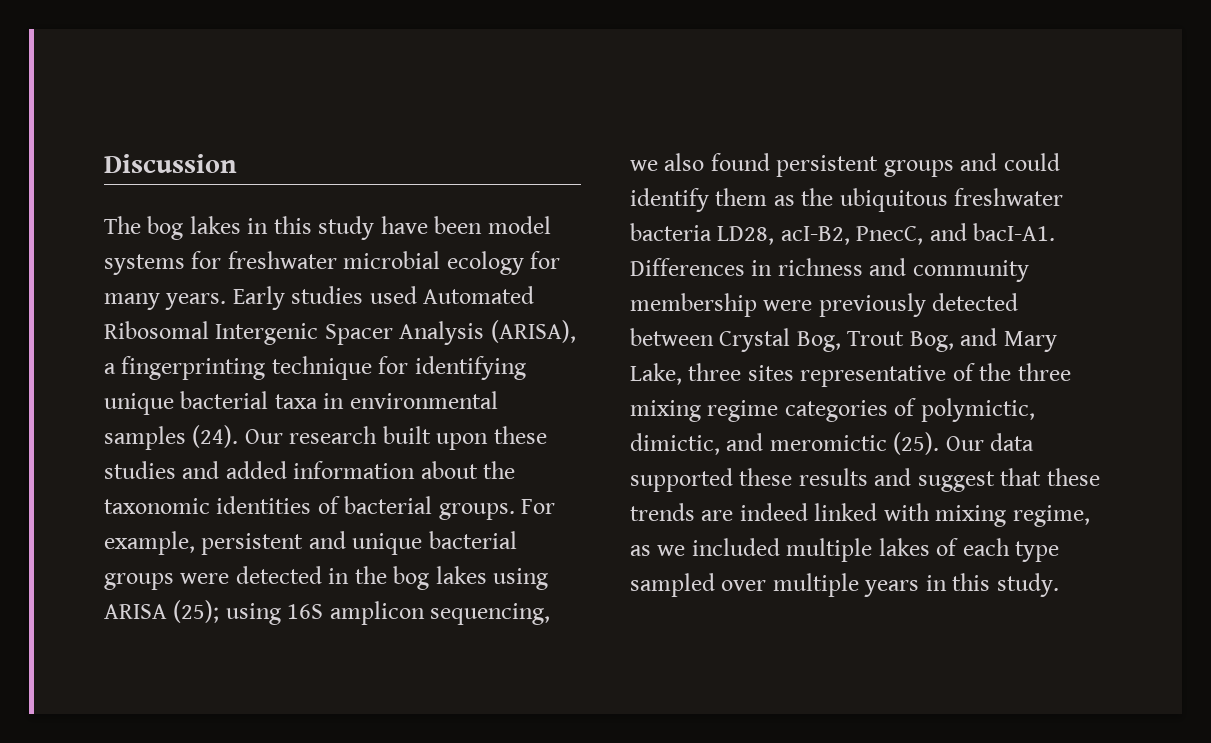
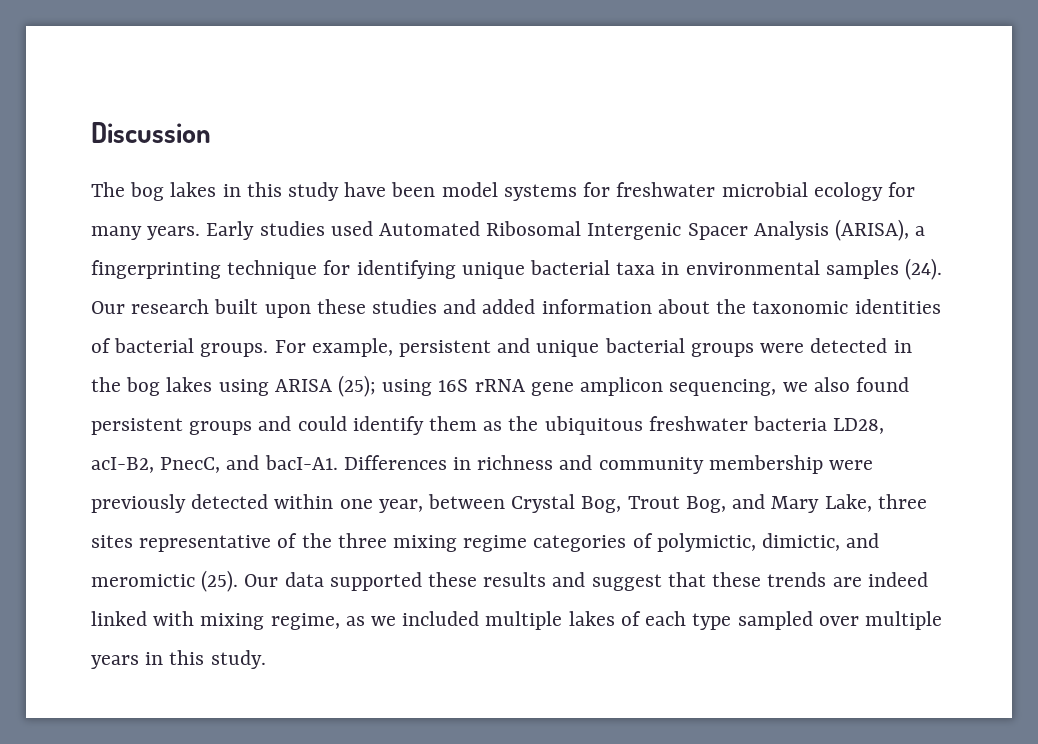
(324, 611) none -> [474,379,574,396] rRNA gene
(1019, 302) none -> [274,494,423,513] within one year,

